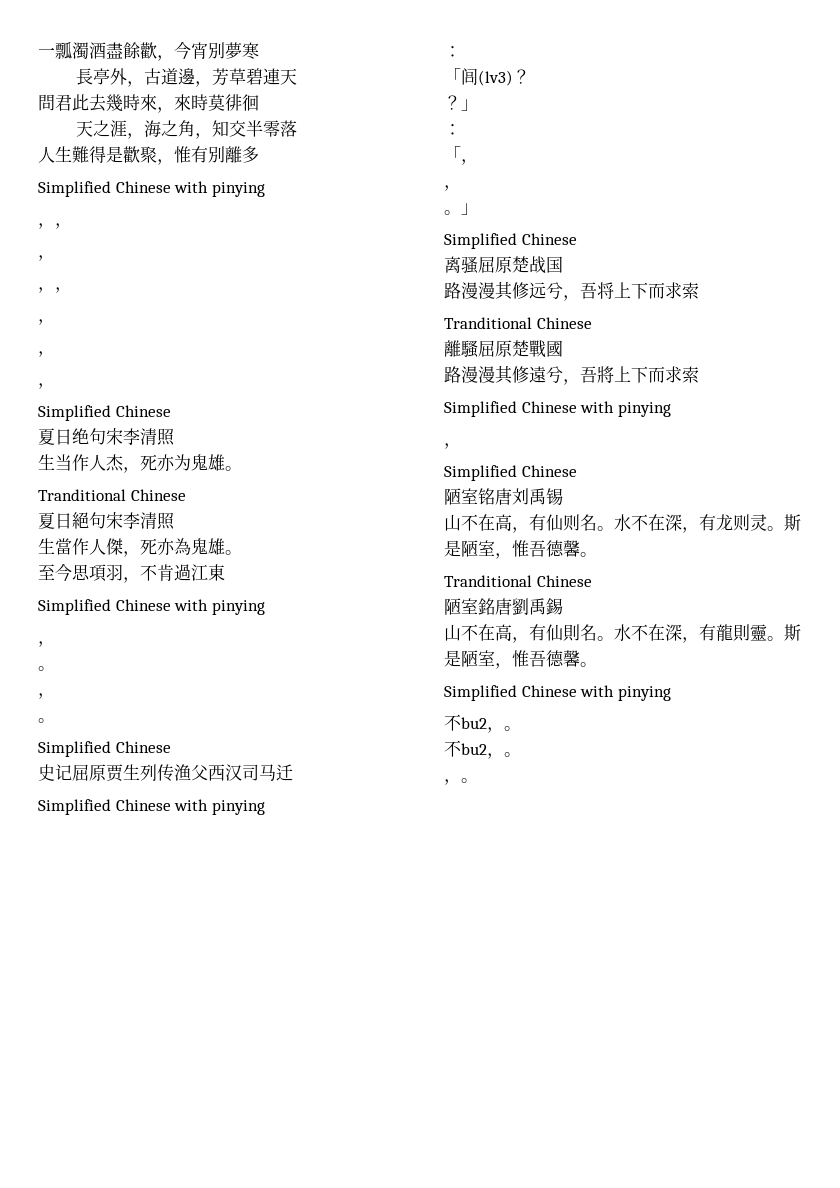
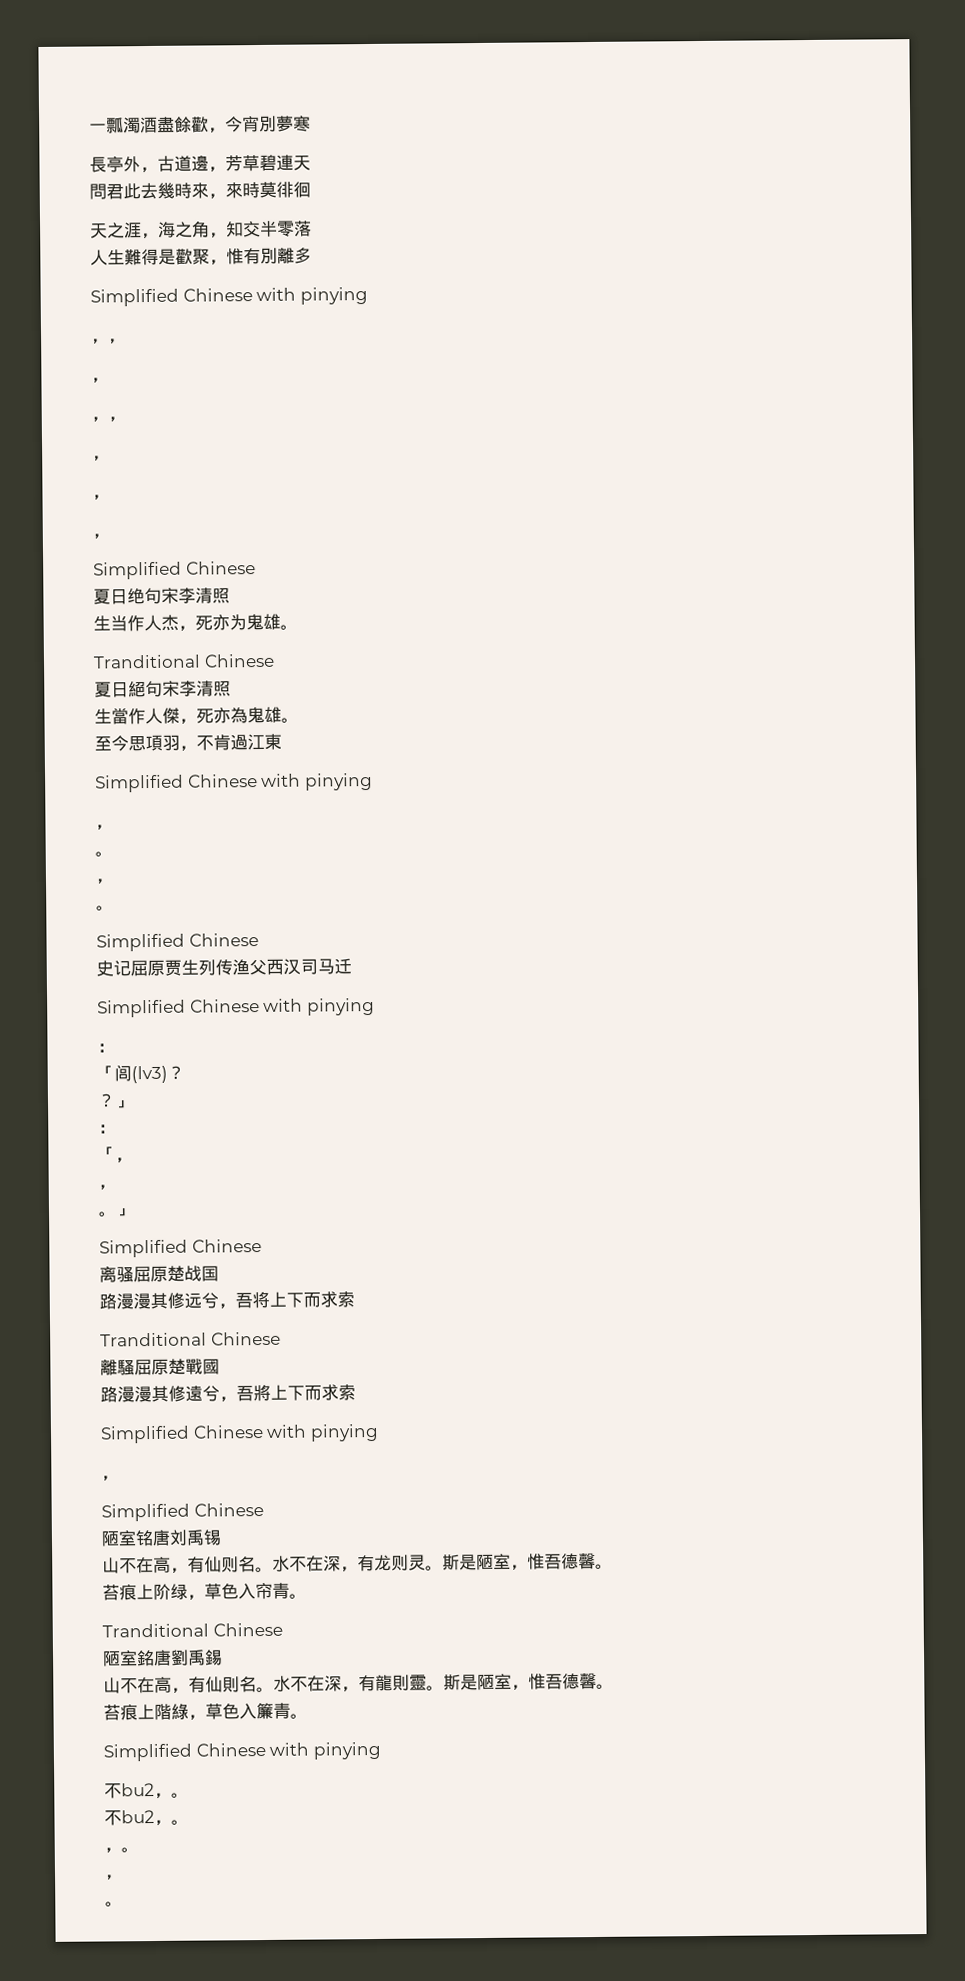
(597, 554) none -> [102,1582,307,1601] // 苔痕上阶绿，草色入帘青。
(597, 664) none -> [103,1702,308,1721] // 苔痕上階綠，草色入簾青。
(478, 780) none -> [105,1874,123,1881] [105,1901,123,1907] // ， // 。

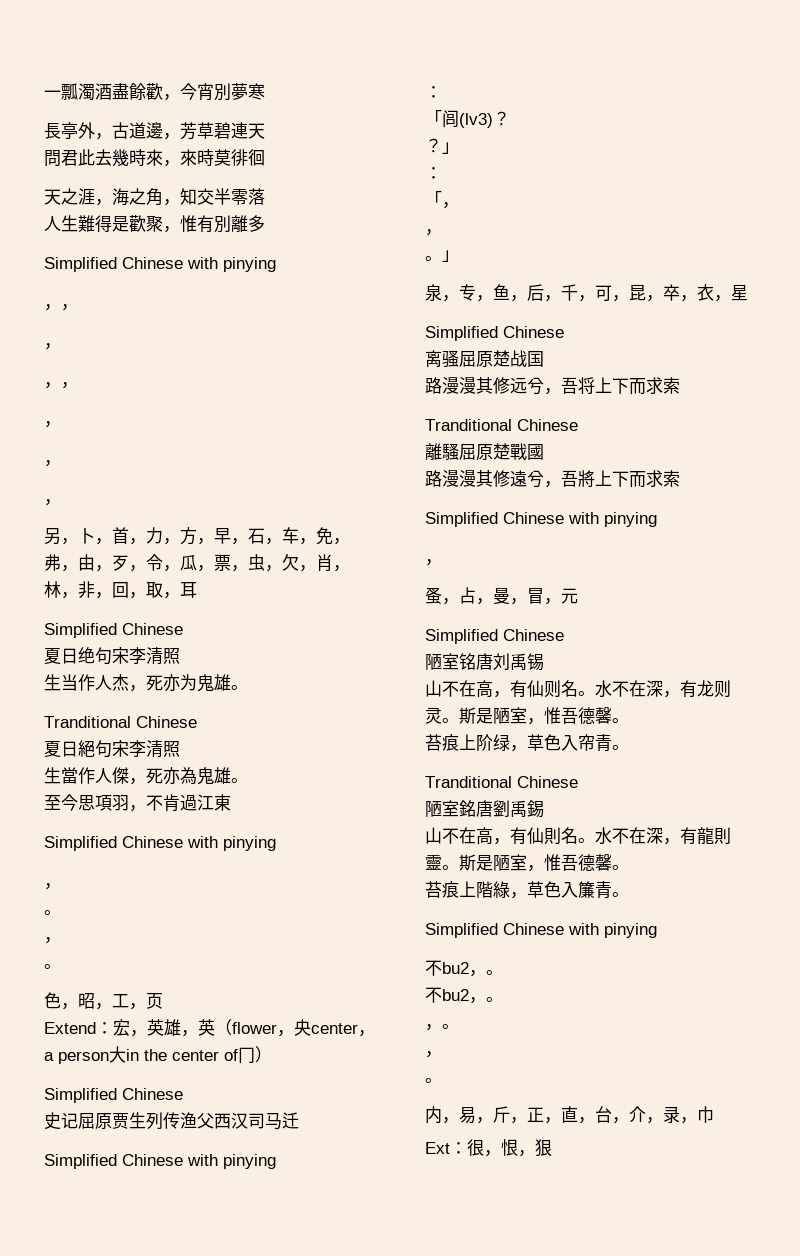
(110, 536) none -> [44,527,350,545] [44,554,350,572] [44,581,197,599] // 另，卜，首，力，方，早，石，车，免，弗，由，歹，令，瓜，票，虫，欠，肖，林，非，回，取，耳
(114, 908) none -> [44,992,163,1010] [44,1019,375,1037] [44,1046,272,1064] // 色，昭，工，页 // Extend：宏，英雄，英（flower，央center，a person大in the center of冂）
(134, 1212) none -> [425,284,748,302] // 泉，专，鱼，后，千，可，昆，卒，衣，星
(119, 1478) none -> [425,587,578,605] // 蚤，占，曼，冒，元
(123, 1904) none -> [425,1106,714,1124] [425,1139,552,1157] // 内，易，斤，正，直，台，介，录，巾 // Ext：很，恨，狠

